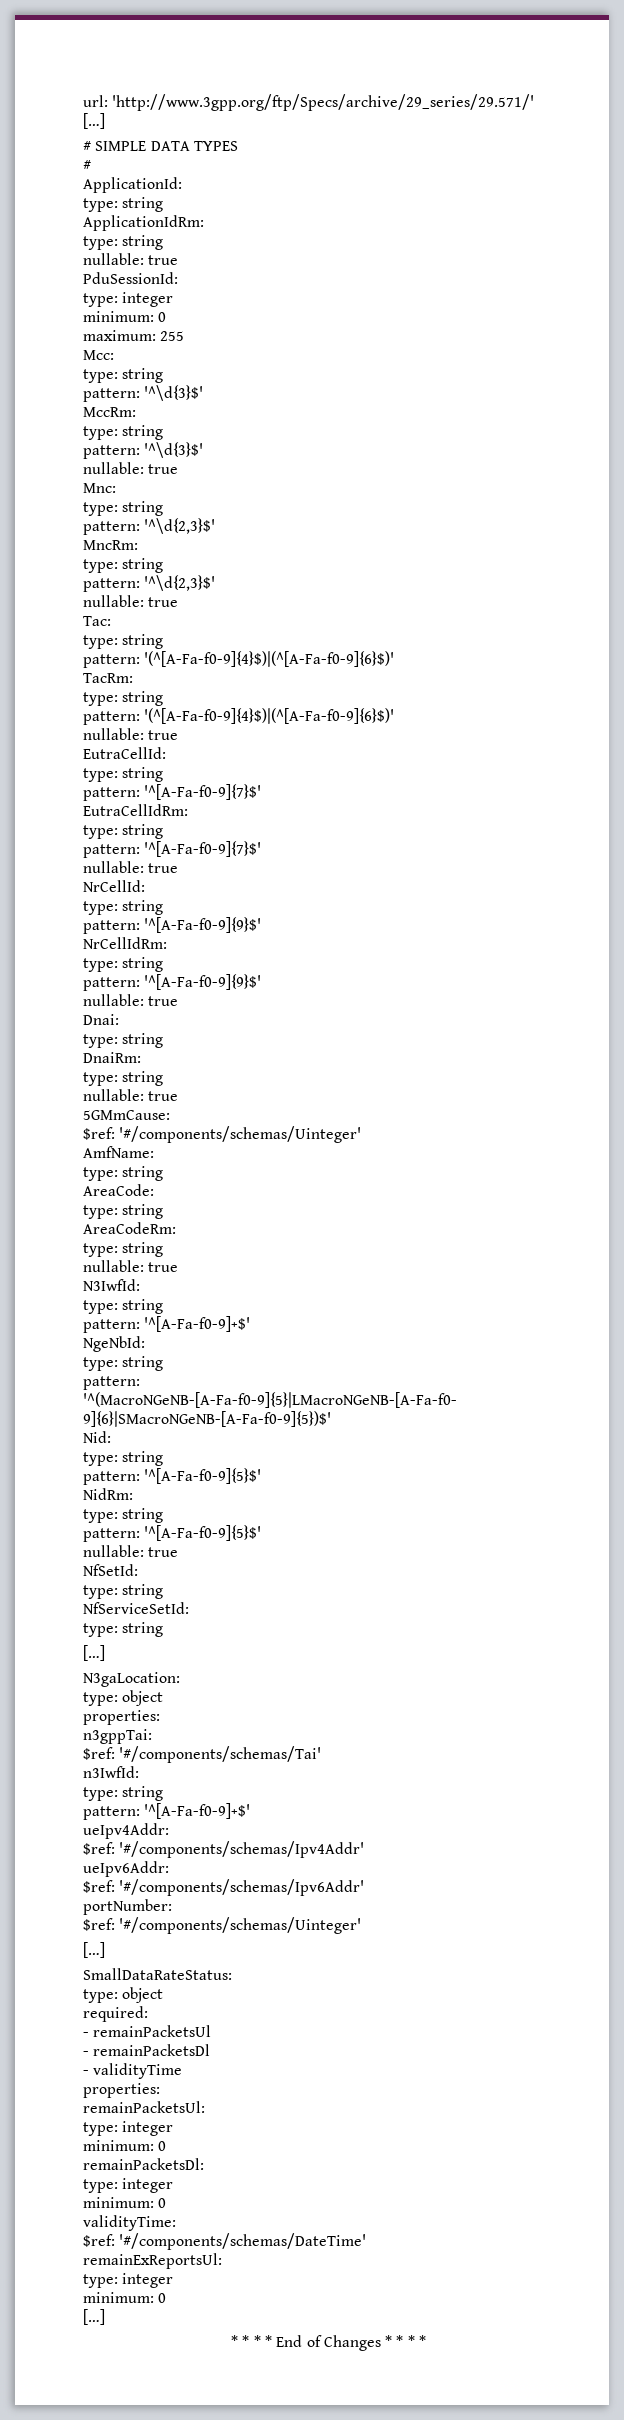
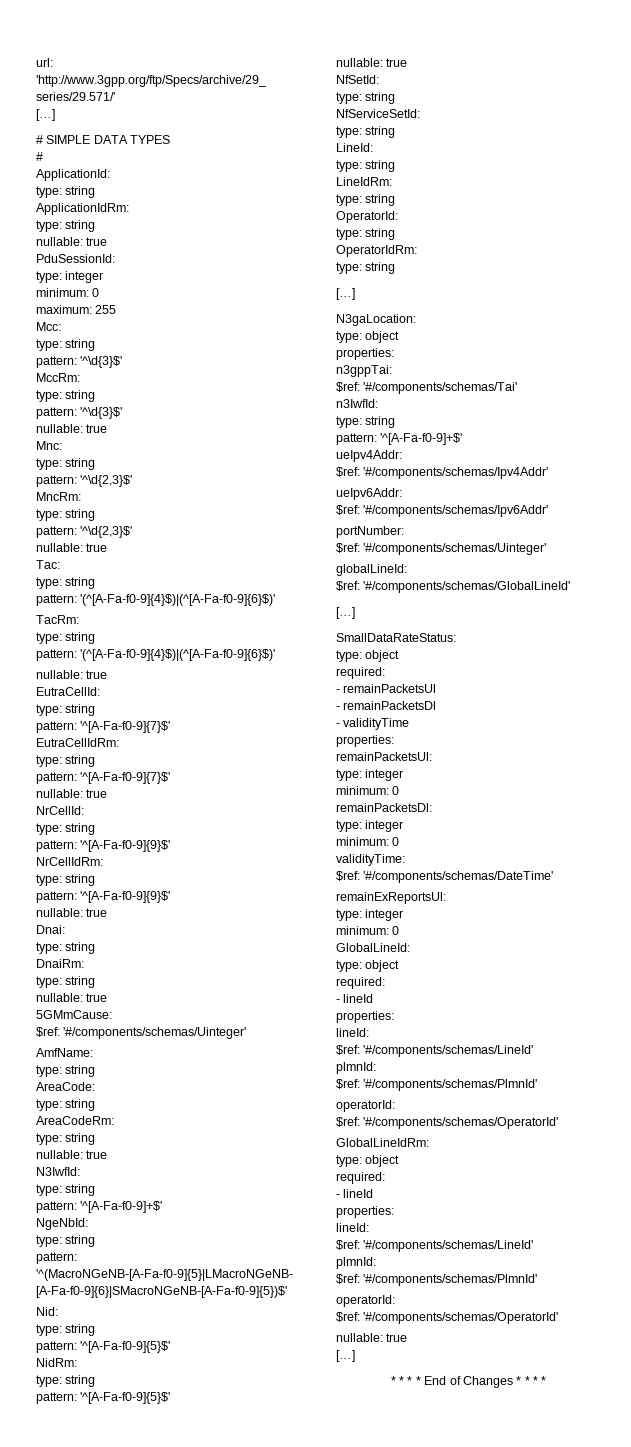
(164, 1629) none -> [336,143,373,152] [336,160,396,172] [336,177,392,186] [336,194,396,206] [336,211,398,223] [336,228,396,240] [336,245,417,257] [336,262,396,274] // LineId: // type: string // LineIdRm: // type: string // OperatorId: // type: string // OperatorIdRm: // type: string
(362, 1925) none -> [336,564,407,576] [336,581,571,593] // globalLineId: // $ref: '#/components/schemas/GlobalLineId'
(167, 2298) none -> [336,943,410,952] [336,960,400,972] [336,977,385,989] [336,994,374,1003] [336,1011,394,1023] [336,1028,369,1037] [336,1045,534,1057] [336,1062,376,1074] [336,1079,538,1091] [336,1100,395,1112] [336,1117,559,1129] [336,1138,429,1147] [336,1155,400,1167] [336,1172,385,1184] [336,1189,374,1198] [336,1206,394,1218] [336,1223,369,1232] [336,1240,534,1252] [336,1257,376,1269] [336,1274,538,1286] [336,1295,395,1307] [336,1312,559,1324] [336,1333,408,1342] // GlobalLineId: // type: object // required: // - lineId // properties: // lineId: // $ref: '#/components/schemas/LineId' // plmnId: // $ref: '#/components/schemas/PlmnId' // operatorId: // $ref: '#/components/schemas/OperatorId' // GlobalLineIdRm: // type: object // required: // - lineId // properties: // lineId: // $ref: '#/components/schemas/LineId' // plmnId: // $ref: '#/components/schemas/PlmnId' // operatorId: // $ref: '#/components/schemas/OperatorId' // nullable: true

